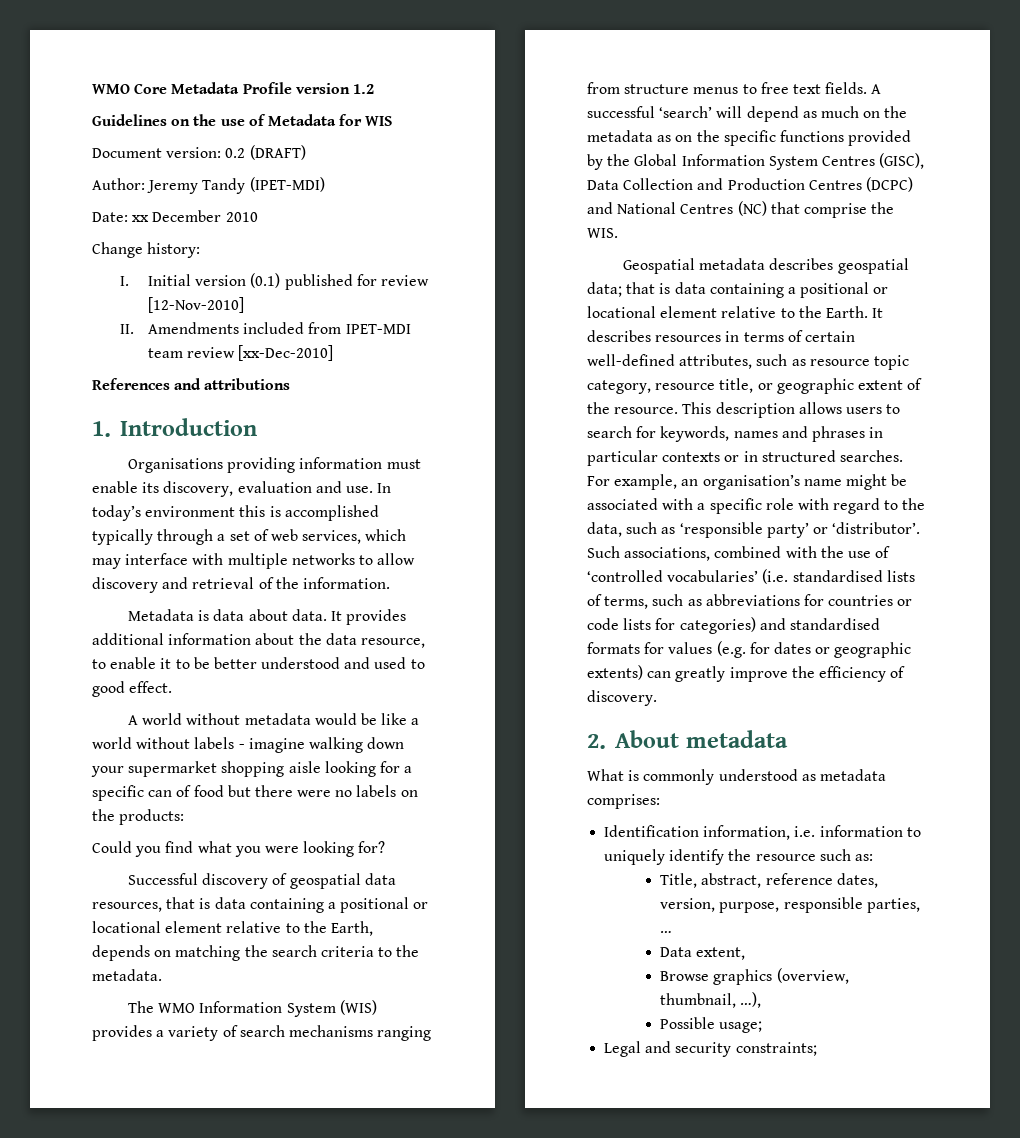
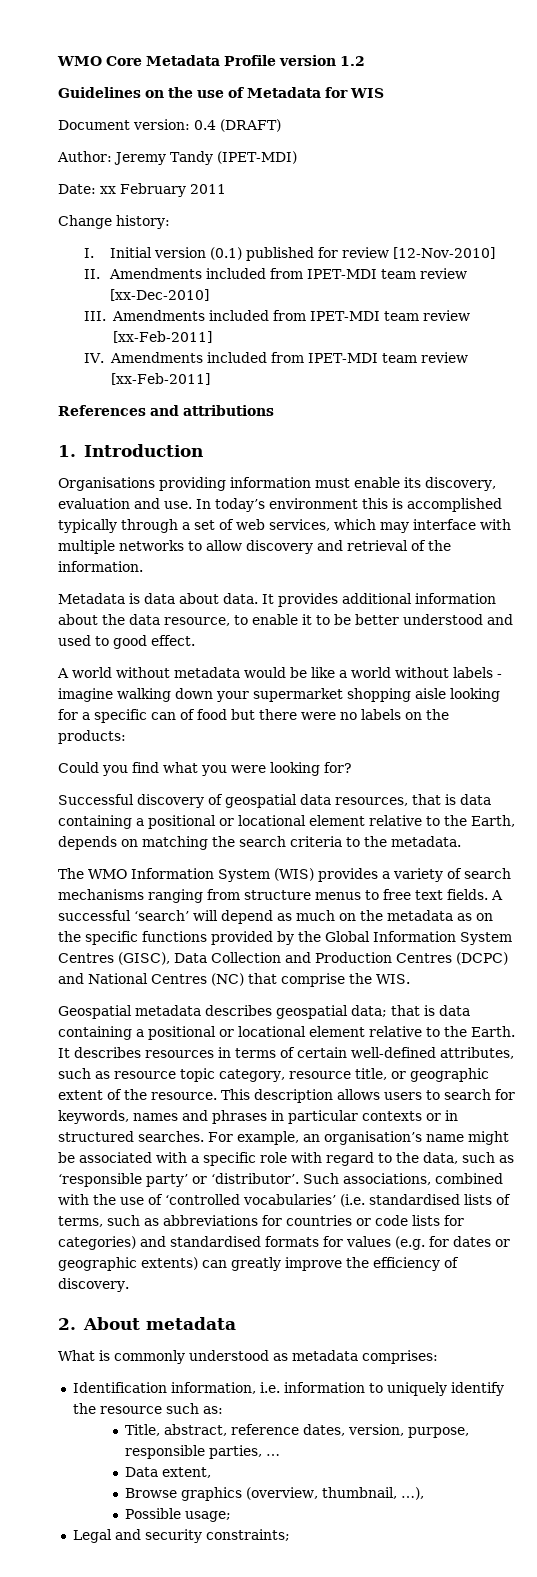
[225,148,246,158] 0.2 -> [194,120,216,130] 0.4
[152,210,258,222] December 2010 -> [120,183,226,197] February 2011
(334, 353) none -> [84,310,470,321] [112,331,212,343] [84,352,468,363] [110,373,210,385] // III. Amendments included from IPET-MDI team review [xx-Feb-2011] // IV. Amendments included from IPET-MDI team review [xx-Feb-2011]

